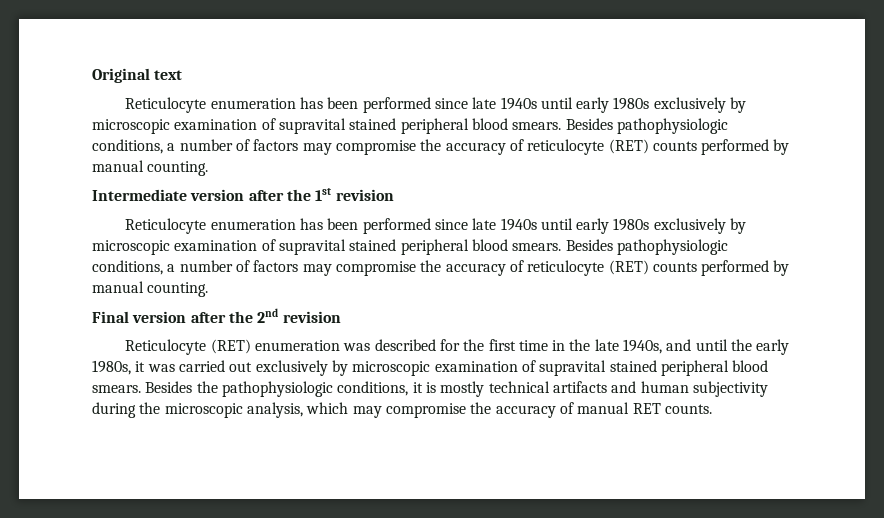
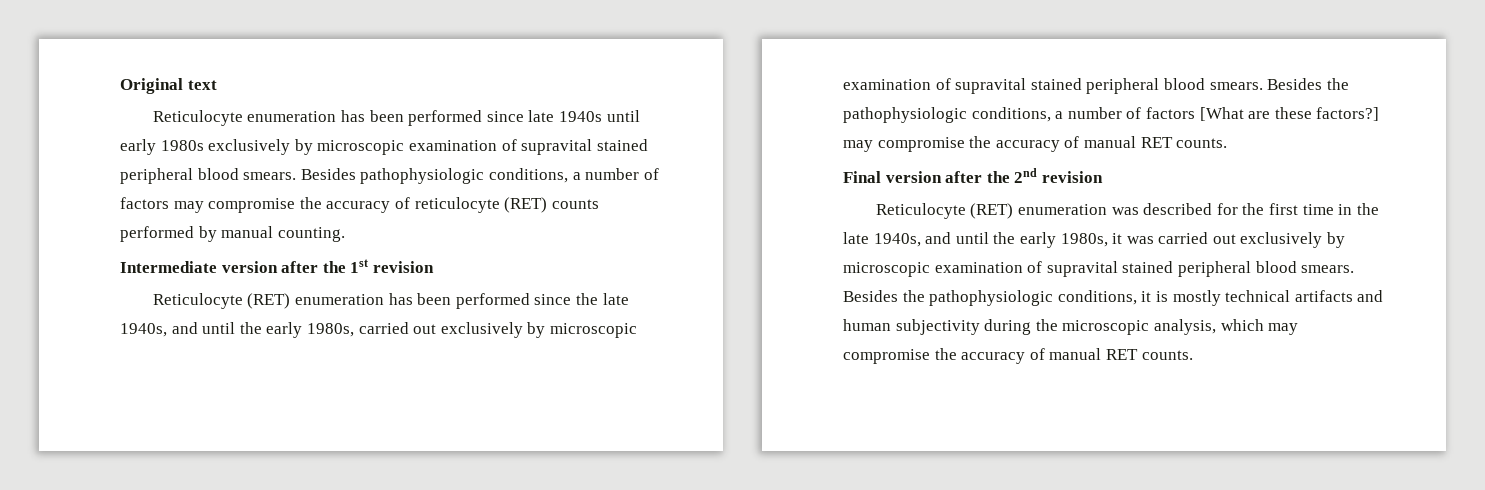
[210,218,650,234] enumeration has been performed since late 1940s until early 1980s -> [247,293,629,309] [120,322,437,338] (RET) enumeration has been performed since the late 1940s, and until the early 1980s, carried out
[616,239,728,255] [92,260,790,276] [92,281,209,297] pathophysiologic conditions, a number of factors may compromise the accuracy of reticulocyte (RET) counts performed by manual counting. -> [1326,78,1349,90] [843,107,1380,123] [843,136,1228,152] the pathophysiologic conditions, a number of factors [What are these factors?] may compromise the accuracy of manual RET counts.

